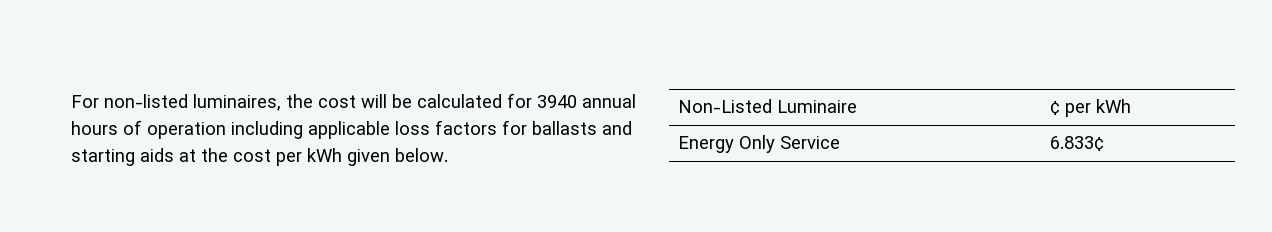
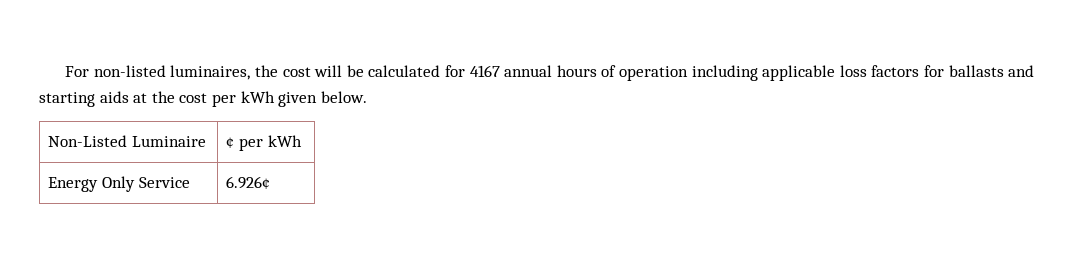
[537,95,577,108] 3940 -> [469,65,500,77] 4167
[1049,136,1104,151] 6.833¢ -> [226,176,271,189] 6.926¢

